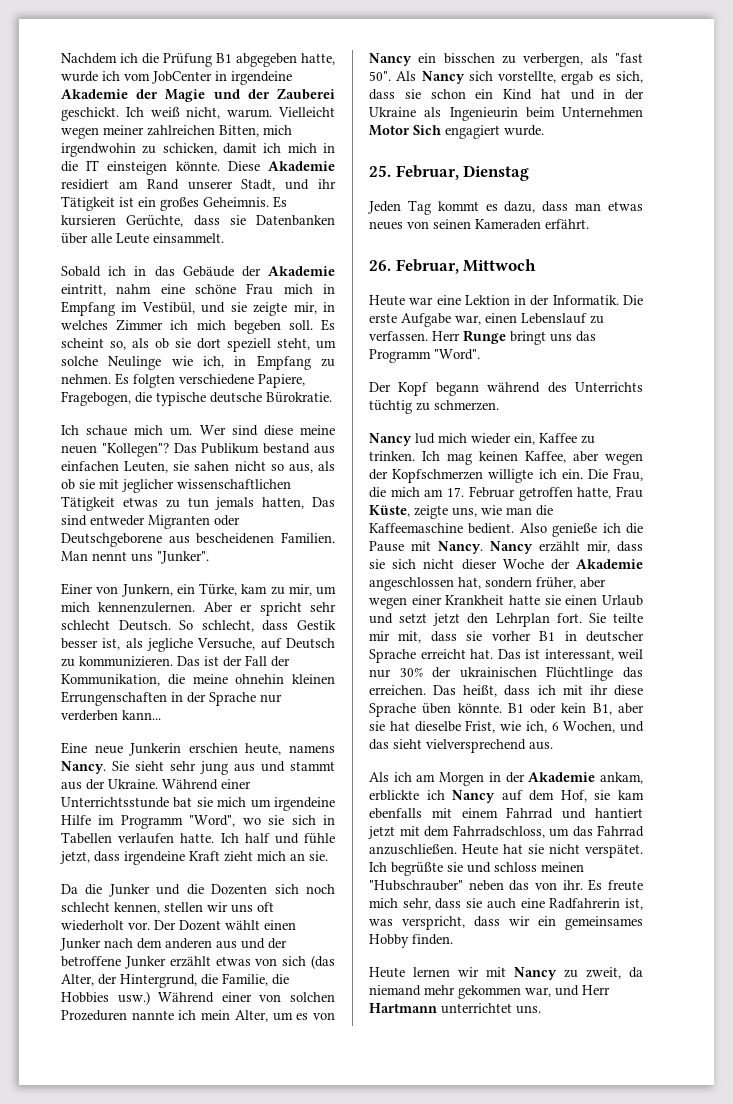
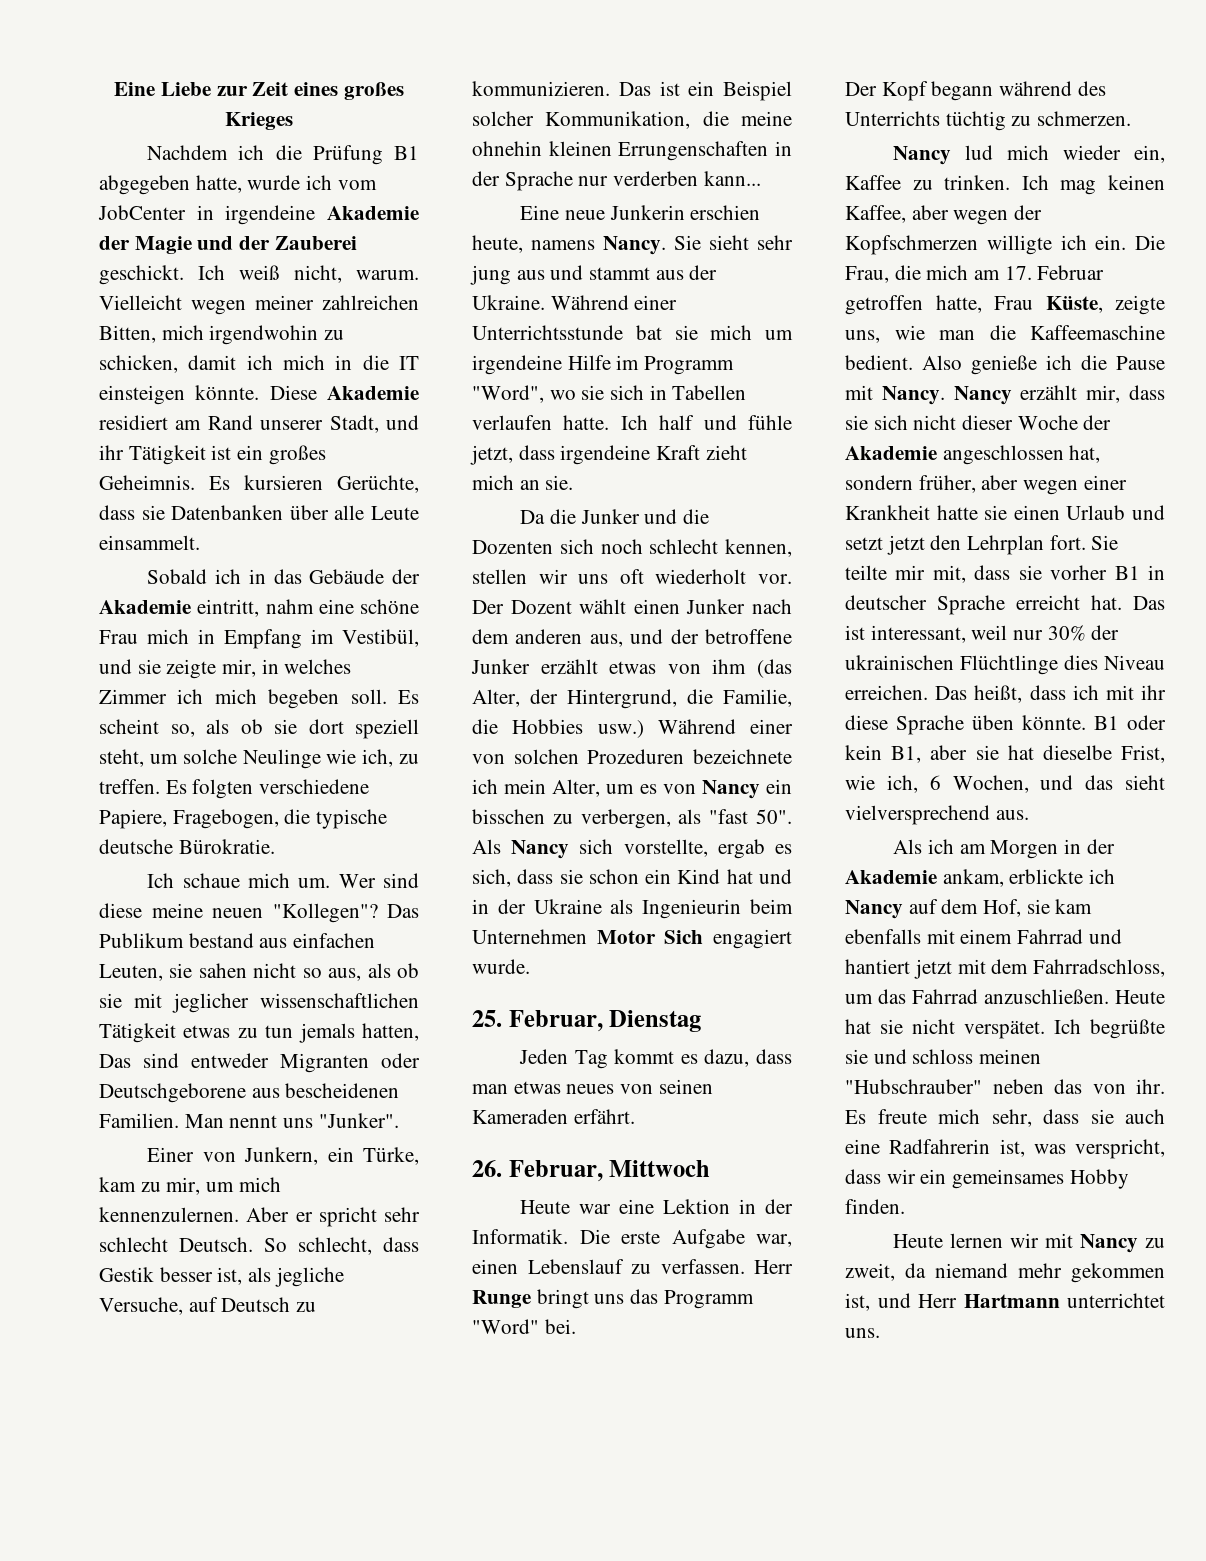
(61, 58) none -> [114,82,404,100] [225,112,293,130] Eine Liebe zur Zeit eines großes Krieges //
[234,355,335,370] [61,374,111,384] in Empfang zu nehmen. -> [399,754,419,764] [99,779,160,794] zu treffen.
[223,655,290,667] der Fall der -> [688,81,792,101] [472,111,534,126] ein Beispiel solcher
[216,941,237,949] aus -> [589,634,623,647] aus,
[282,956,307,966] sich -> [712,659,747,674] ihm
[131,1010,174,1020] nannte -> [693,749,792,764] bezeichnete
[434,349,480,360] "Word". -> [472,1319,576,1334] "Word" bei.
[623,667,643,678] das -> [1064,655,1165,670] dies Niveau
[525,987,551,997] war, -> [845,1293,870,1311] ist,

